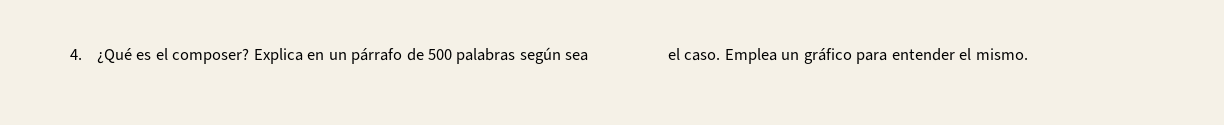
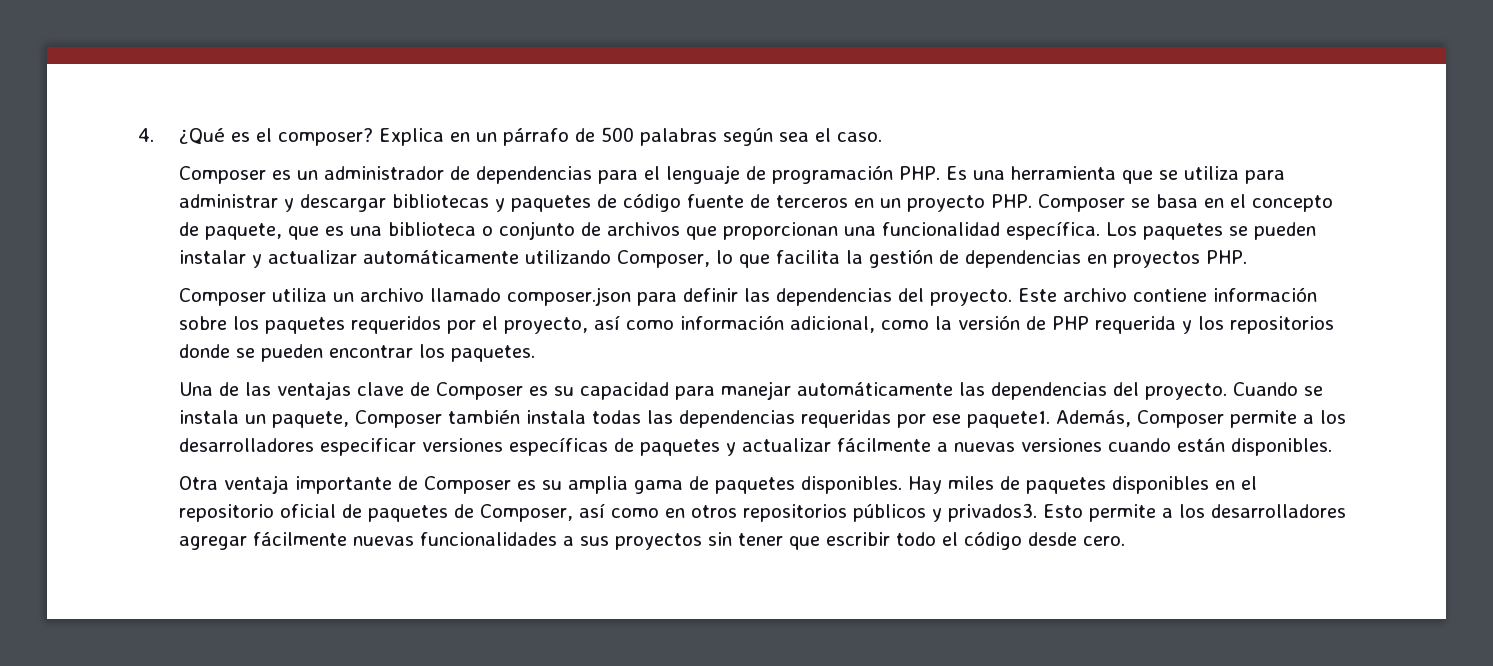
[724,48,1028,64] Emplea un gráfico para entender el mismo. -> [178,165,1285,184] [178,193,1333,212] [178,221,1316,240] [178,249,1247,268] [178,287,1317,306] [178,315,1334,334] [178,344,535,362] [178,381,1323,400] [178,410,1346,428] [178,437,1332,456] [178,475,1257,494] [178,503,1346,522] [178,531,1125,550] // Composer es un administrador de dependencias para el lenguaje de programación PHP. Es una herramienta que se utiliza para administrar y descargar bibliotecas y paquetes de código fuente de terceros en un proyecto PHP. Composer se basa en el concepto de paquete, que es una biblioteca o conjunto de archivos que proporcionan una funcionalidad específica. Los paquetes se pueden instalar y actualizar automáticamente utilizando Composer, lo que facilita la gestión de dependencias en proyectos PHP. // Composer utiliza un archivo llamado composer.json para definir las dependencias del proyecto. Este archivo contiene información sobre los paquetes requeridos por el proyecto, así como información adicional, como la versión de PHP requerida y los repositorios donde se pueden encontrar los paquetes. // Una de las ventajas clave de Composer es su capacidad para manejar automáticamente las dependencias del proyecto. Cuando se instala un paquete, Composer también instala todas las dependencias requeridas por ese paquete1. Además, Composer permite a los desarrolladores especificar versiones específicas de paquetes y actualizar fácilmente a nuevas versiones cuando están disponibles. // Otra ventaja importante de Composer es su amplia gama de paquetes disponibles. Hay miles de paquetes disponibles en el repositorio oficial de paquetes de Composer, así como en otros repositorios públicos y privados3. Esto permite a los desarrolladores agregar fácilmente nuevas funcionalidades a sus proyectos sin tener que escribir todo el código desde cero.

